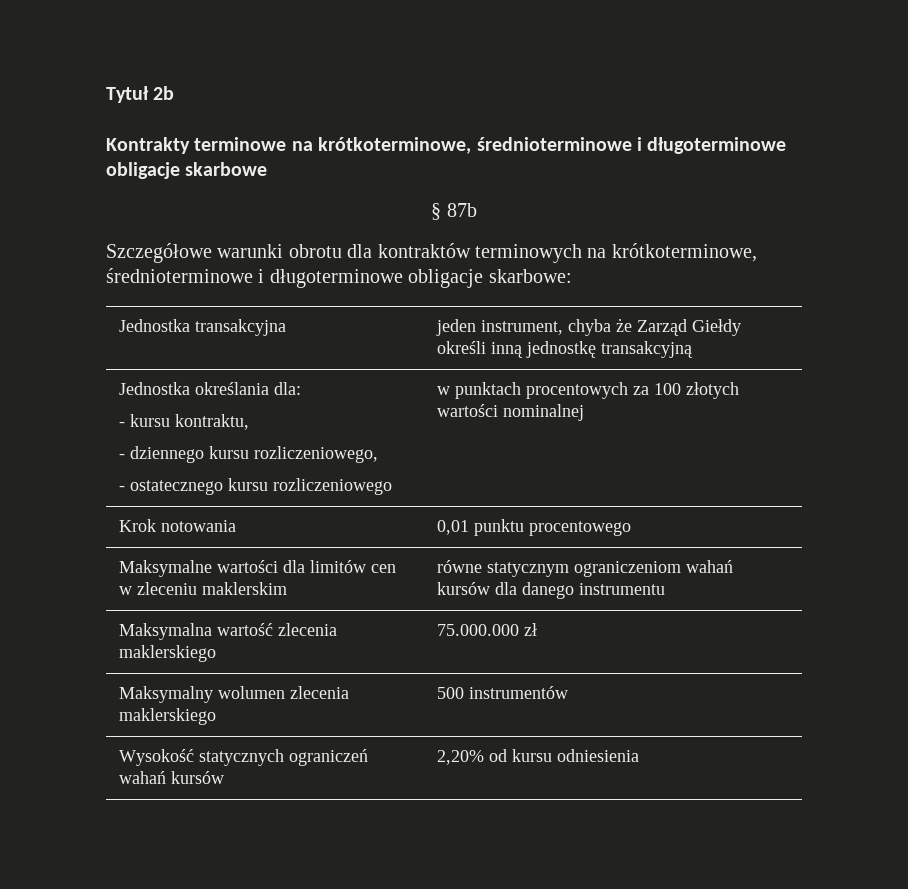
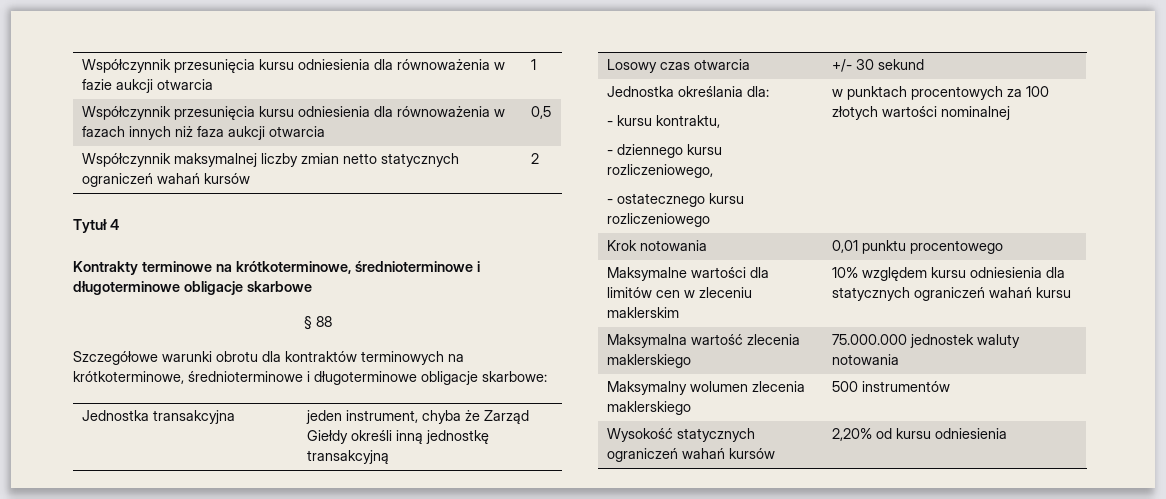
[106,86,175,103] Tytuł 2b -> [81,59,505,73] [81,79,213,93] [530,59,536,70] [81,106,505,120] [81,126,325,140] [530,106,551,119] [81,153,459,167] [81,173,250,187] [530,153,539,164] [73,219,119,233] Współczynnik przesunięcia kursu odniesienia dla równoważenia w fazie aukcji otwarcia | 1 // Współczynnik przesunięcia kursu odniesienia dla równoważenia w fazach innych niż faza aukcji otwarcia | 0,5 // Współczynnik maksymalnej liczby zmian netto statycznych ograniczeń wahań kursów | 2 // Tytuł 4
[446,203,477,217] 87b -> [315,316,332,327] 88
(694, 349) none -> [606,59,750,73] [831,59,924,72] // Losowy czas otwarcia | +/- 30 sekund
[437,560,734,577] [437,582,666,599] równe statycznym ograniczeniom wahań kursów dla danego instrumentu -> [831,267,1065,281] [831,287,1071,301] 10% względem kursu odniesienia dla statycznych ograniczeń wahań kursu
[524,623,538,636] zł -> [909,334,1020,348] [831,354,899,365] jednostek waluty notowania

